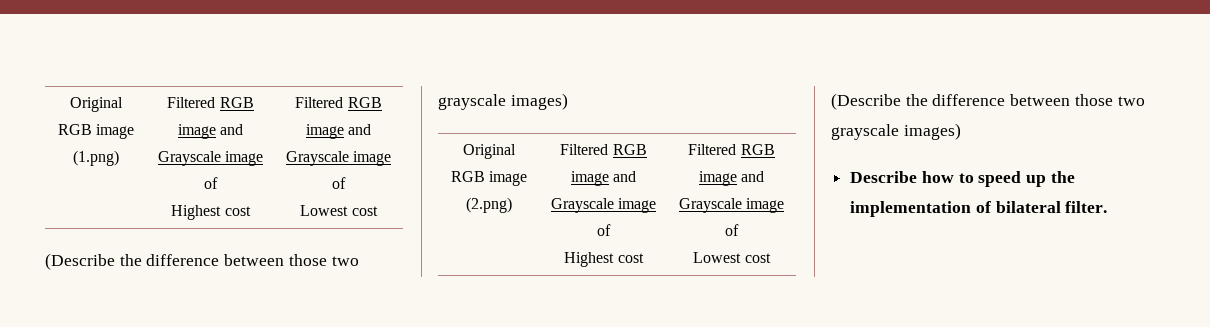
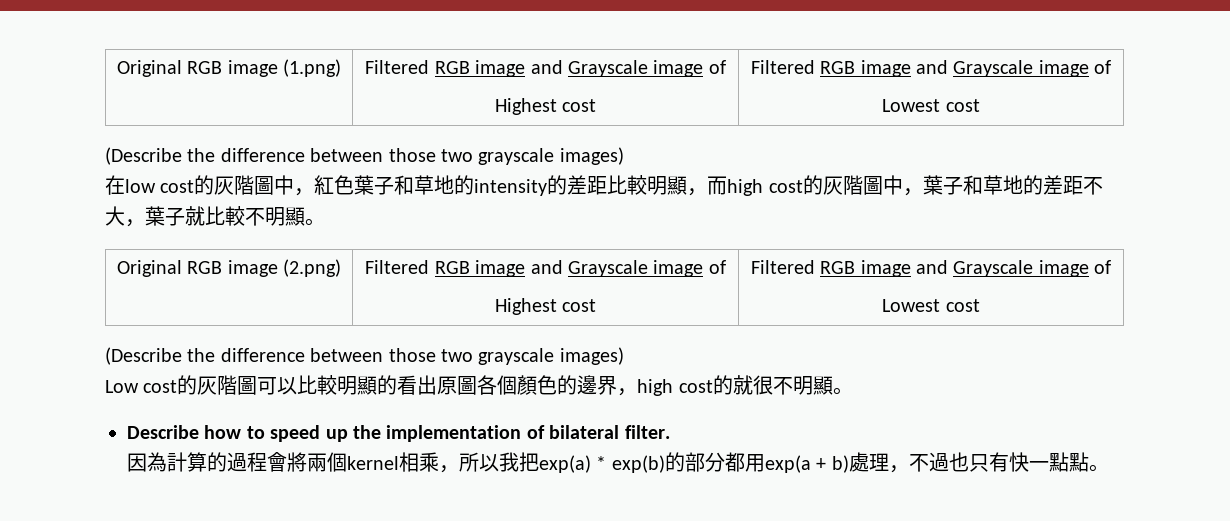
(568, 101) none -> [105,175,1103,196] [105,206,325,227] // 在low cost的灰階圖中，紅色葉子和草地的intensity的差距比較明顯，而high cost的灰階圖中，葉子和草地的差距不大，葉子就比較不明顯。
(961, 131) none -> [105,375,853,396] // Low cost的灰階圖可以比較明顯的看出原圖各個顏色的邊界，high cost的就很不明顯。
(1108, 207) none -> [127,452,1109,473] // 因為計算的過程會將兩個kernel相乘，所以我把exp(a) * exp(b)的部分都用exp(a + b)處理，不過也只有快一點點。

